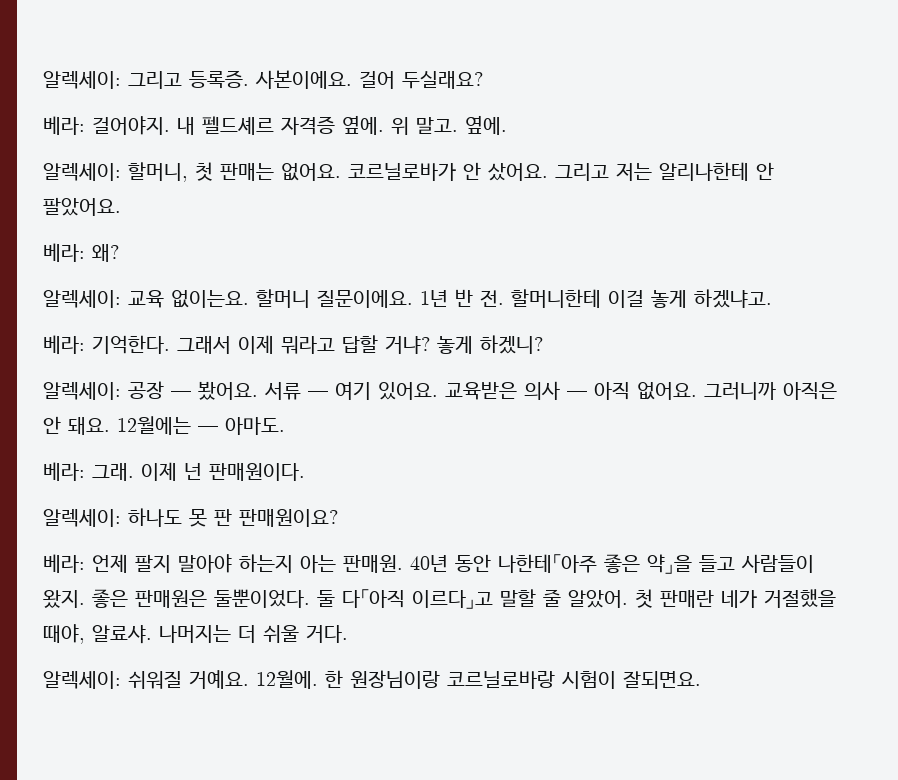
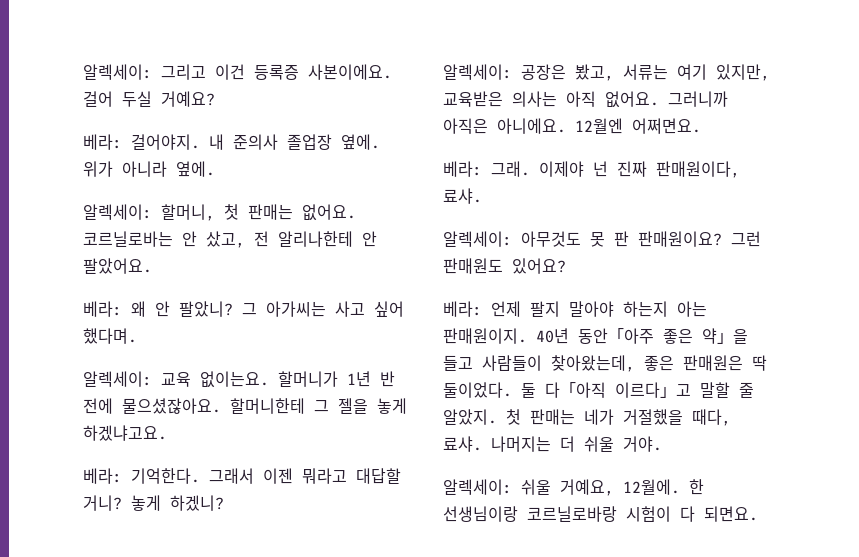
[189,70,483,89] [43,115,458,135] 등록증. 사본이에요. 걸어 두실래요? // 베라: 걸어야지. 내 펠드셰르 자격증 옆에. 위 말고. -> [215,64,392,80] [83,91,215,107] [83,134,380,150] [83,161,167,177] 이건 등록증 사본이에요. 걸어 두실 거예요? // 베라: 걸어야지. 내 준의사 졸업장 옆에. 위가 아니라
[348,162,652,181] 코르닐로바가 안 샀어요. 그리고 저는 -> [83,231,269,248] 코르닐로바는 안 샀고, 전
[92,244,119,262] [43,289,772,308] 왜? // 알렉세이: 교육 없이는요. 할머니 질문이에요. 1년 반 전. 할머니한테 이걸 놓게 하겠냐고. -> [131,301,404,317] [83,328,137,344] [83,371,395,388] [83,398,407,414] [83,425,167,441] 왜 안 팔았니? 그 아가씨는 사고 싶어 했다며. // 알렉세이: 교육 없이는요. 할머니가 1년 반 전에 물으셨잖아요. 할머니한테 그 젤을 놓게 하겠냐고요.
[238,335,430,354] 이제 뭐라고 답할 거냐? -> [263,468,401,484] [83,495,122,511] 이젠 뭐라고 대답할 거니?
[128,381,837,400] [43,416,285,435] [43,462,305,481] [43,508,182,527] 공장 — 봤어요. 서류 — 여기 있어요. 교육받은 의사 — 아직 없어요. 그러니까 아직은 안 돼요. 12월에는 — 아마도. // 베라: 그래. 이제 넌 판매원이다. // 알렉세이: 하나도 -> [521,64,770,81] [443,91,728,108] [443,118,701,134] [443,161,740,178] [443,188,482,204] [443,231,581,247] 공장은 봤고, 서류는 여기 있지만, 교육받은 의사는 아직 없어요. 그러니까 아직은 아니에요. 12월엔 어쩌면요. // 베라: 그래. 이제야 넌 진짜 판매원이다, 료샤. // 알렉세이: 아무것도
(338, 518) none -> [731,231,761,247] [443,258,566,274] 그런 판매원도 있어요?
[343,555,403,573] 판매원. -> [443,328,527,344] 판매원이지.
[498,554,552,573] 나한테 -> (608, 336) none
[43,590,85,608] 왔지. -> [551,355,635,372] 찾아왔는데,
[214,589,310,608] 둘뿐이었다. -> [752,355,767,371] [443,382,512,398] 딱 둘이었다.
[568,589,836,608] [43,624,152,644] 알았어. 첫 판매란 네가 거절했을 때야, 알료샤. -> [443,409,731,426] [443,436,482,452] 알았지. 첫 판매는 네가 거절했을 때다, 료샤.
[306,625,348,643] [43,670,249,689] 거다. // 알렉세이: 쉬워질 거예요. -> [623,436,662,452] [443,479,614,496] 거야. // 알렉세이: 쉬울 거예요,
[350,670,440,689] 원장님이랑 -> [443,506,518,522] 선생님이랑
[623,671,701,689] 잘되면요. -> [680,506,758,522] 다 되면요.

